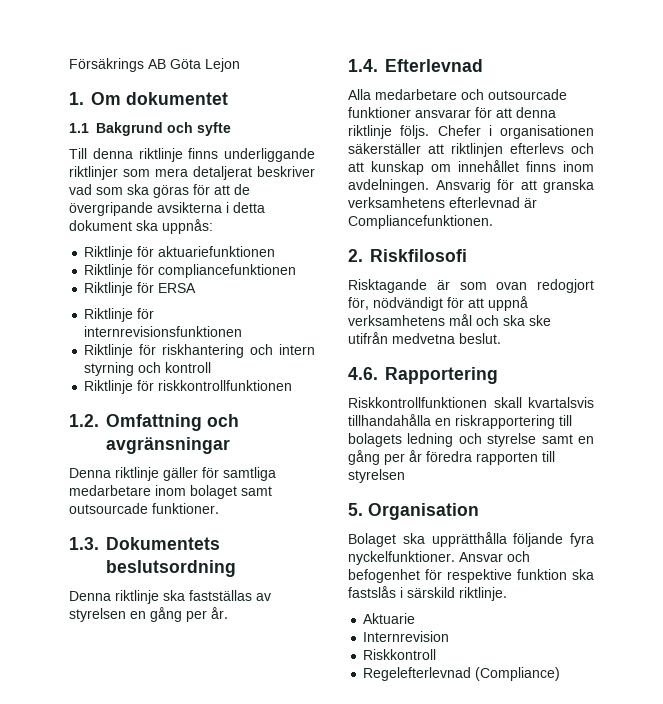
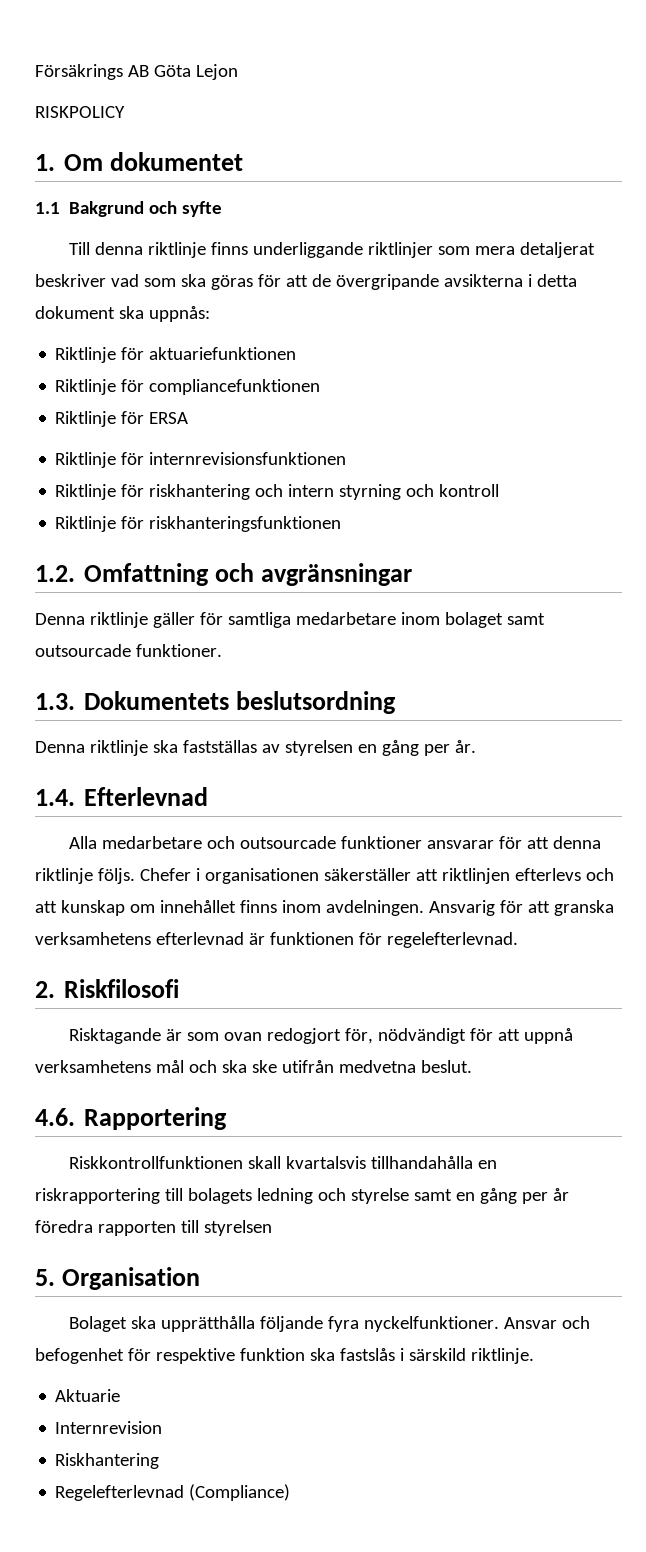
(240, 65) none -> [35,106,125,118] // RISKPOLICY
[158,380,293,391] riskkontrollfunktionen -> [149,516,342,532] riskhanteringsfunktionen
[348,215,493,229] Compliancefunktionen. -> [269,932,518,948] funktionen för regelefterlevnad.
[363,649,437,660] Riskkontroll -> [55,1453,160,1469] Riskhantering

